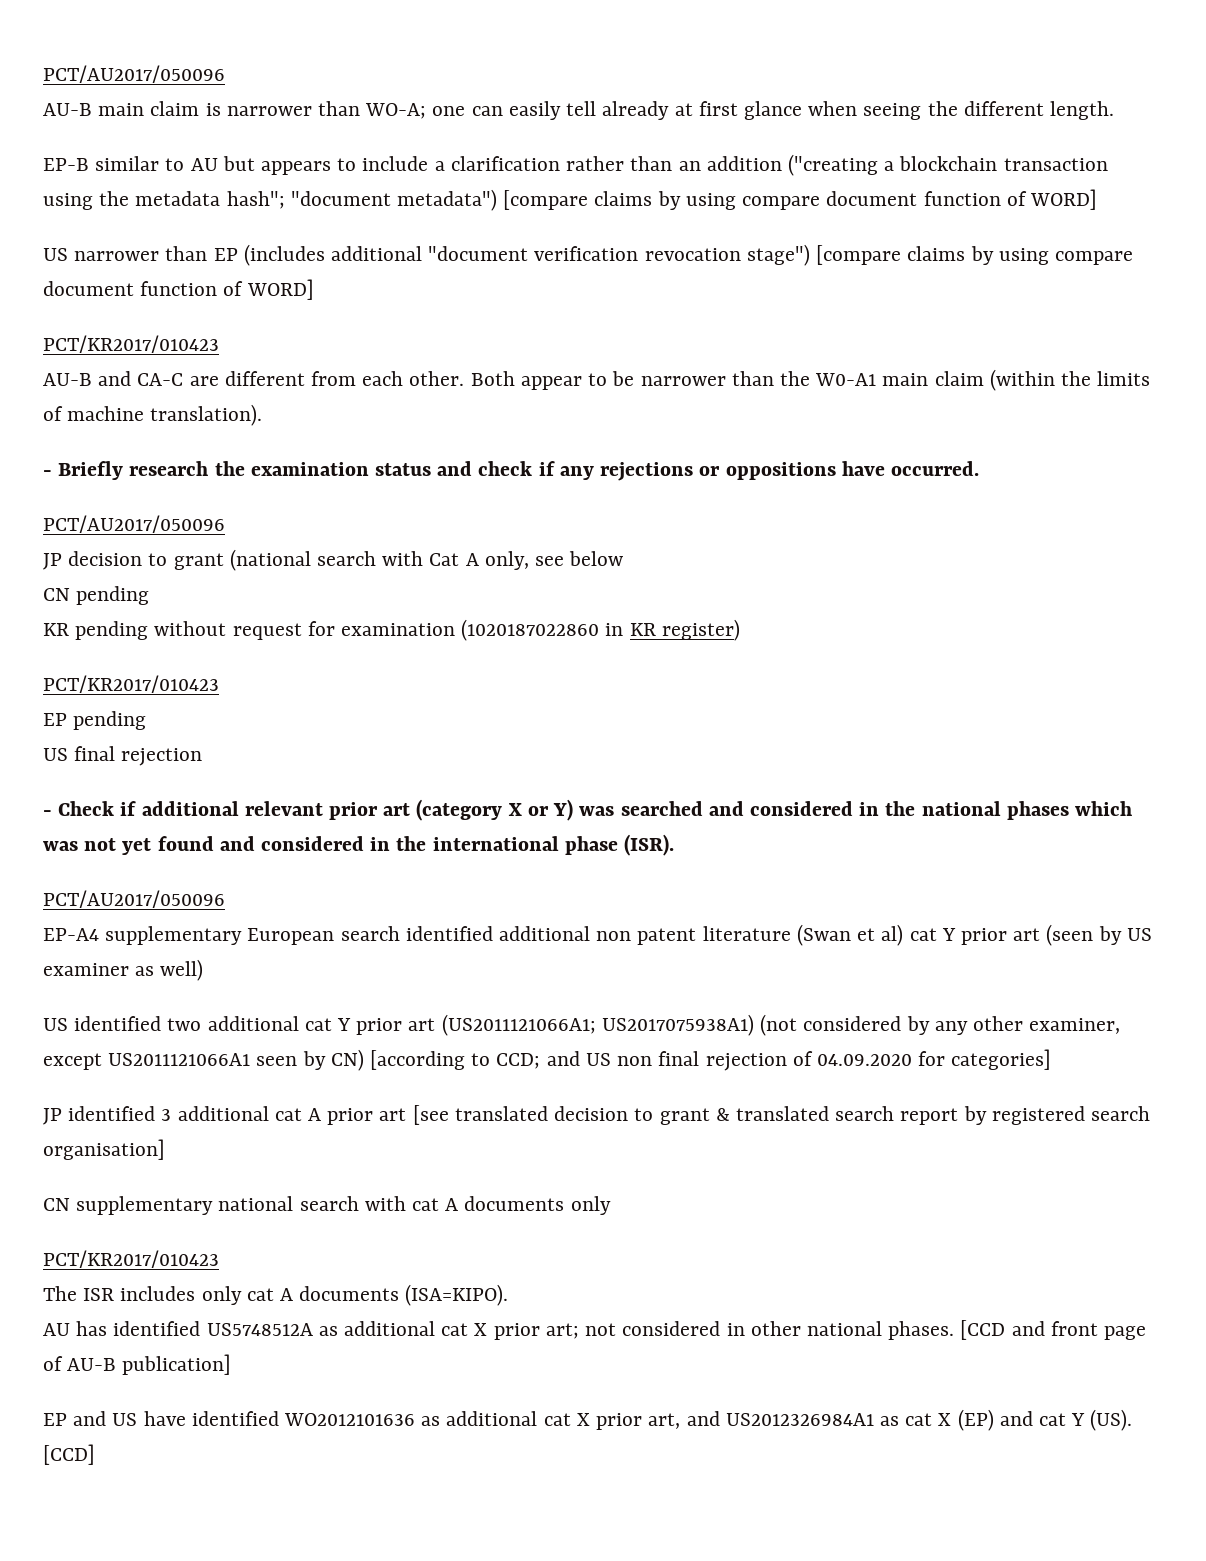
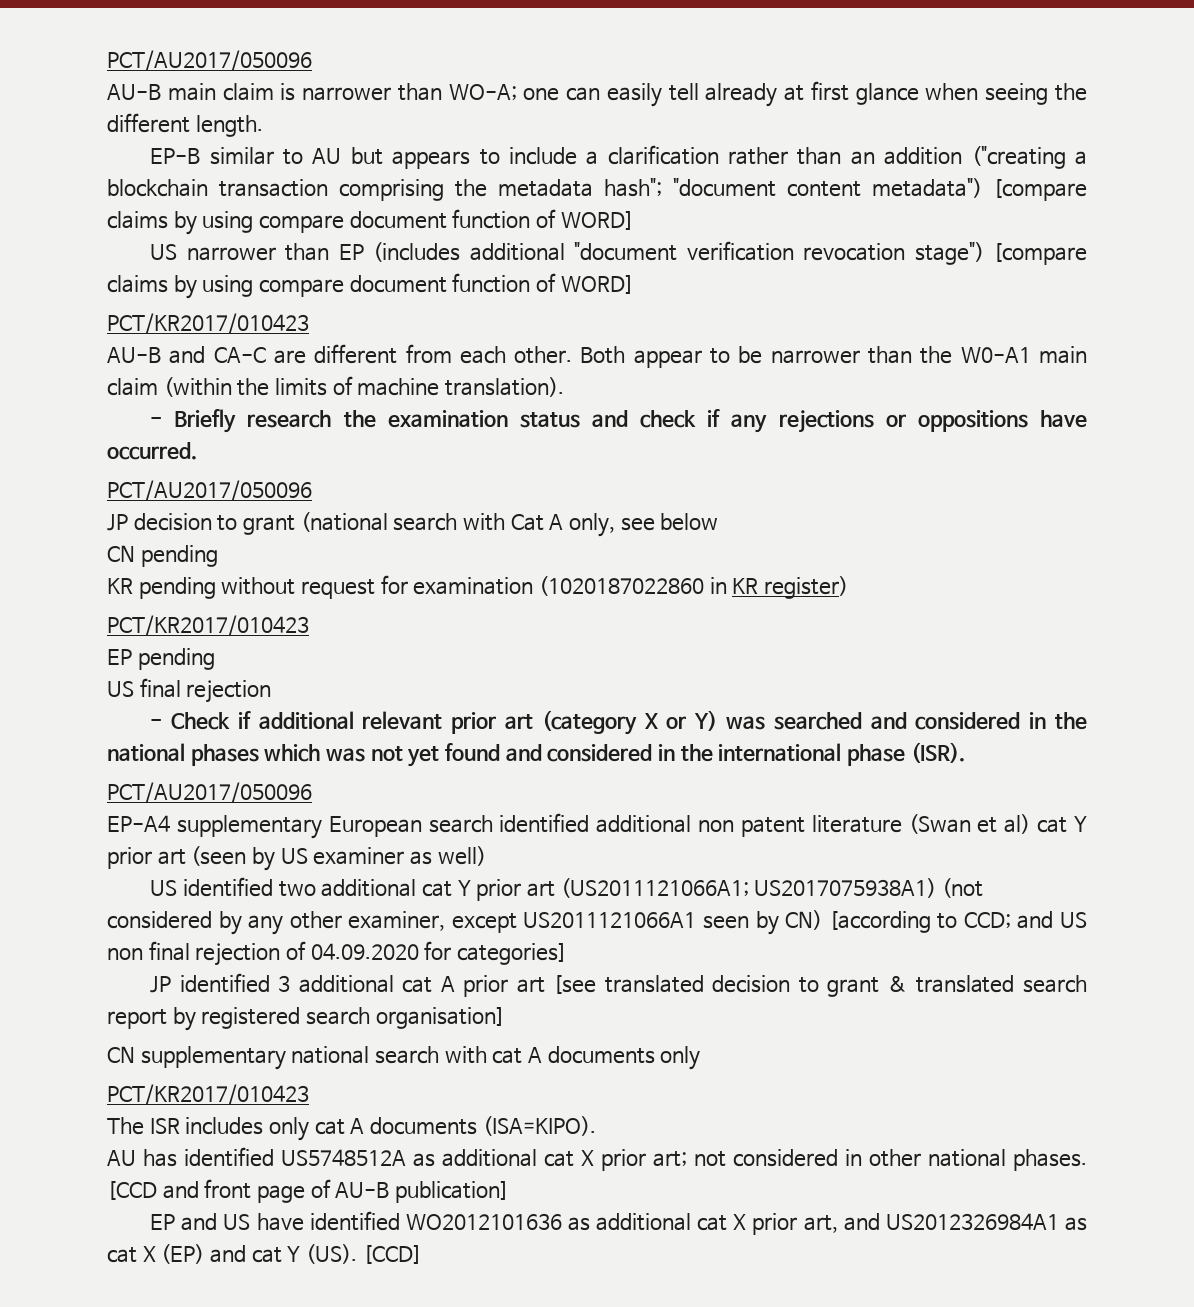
[43,193,93,210] using -> [339,179,445,201] comprising
(391, 198) none -> [787,181,862,197] content

